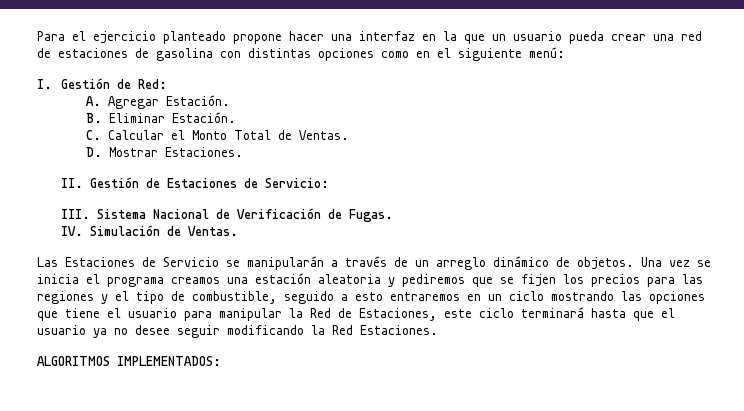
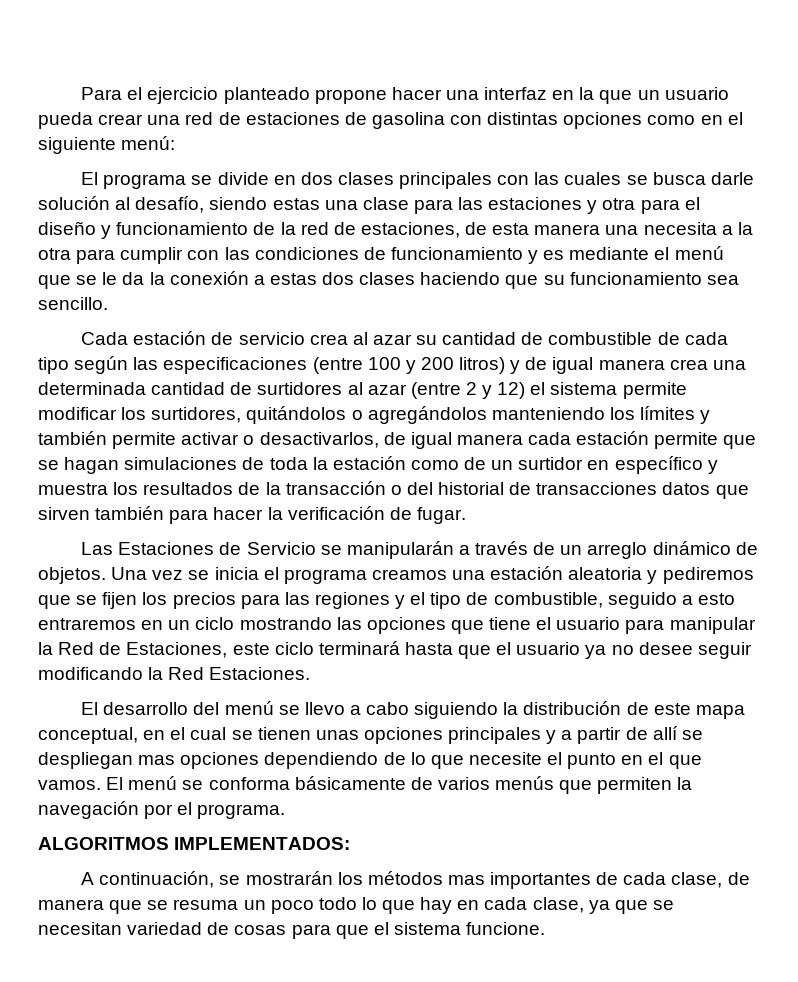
[37,78,168,89] [85,95,230,109] [85,112,236,123] [85,130,349,140] [85,147,243,157] [61,177,329,188] [61,208,393,222] [61,225,238,236] I. Gestión de Red: // A. Agregar Estación. // B. Eliminar Estación. // C. Calcular el Monto Total de Ventas. // D. Mostrar Estaciones. // II. Gestión de Estaciones de Servicio: // III. Sistema Nacional de Verificación de Fugas. // IV. Simulación de Ventas. -> [81,172,754,189] [38,196,700,214] [38,221,753,239] [38,246,724,264] [38,271,739,289] [38,297,108,310] [81,331,728,345] [38,356,746,374] [38,382,687,399] [38,406,711,424] [38,431,757,449] [38,456,718,474] [38,481,749,499] [38,506,466,524] El programa se divide en dos clases principales con las cuales se busca darle solución al desafío, siendo estas una clase para las estaciones y otra para el diseño y funcionamiento de la red de estaciones, de esta manera una necesita a la otra para cumplir con las condiciones de funcionamiento y es mediante el menú que se le da la conexión a estas dos clases haciendo que su funcionamiento sea sencillo. // Cada estación de servicio crea al azar su cantidad de combustible de cada tipo según las especificaciones (entre 100 y 200 litros) y de igual manera crea una determinada cantidad de surtidores al azar (entre 2 y 12) el sistema permite modificar los surtidores, quitándolos o agregándolos manteniendo los límites y también permite activar o desactivarlos, de igual manera cada estación permite que se hagan simulaciones de toda la estación como de un surtidor en específico y muestra los resultados de la transacción o del historial de transacciones datos que sirven también para hacer la verificación de fugar.
[37,356,221,366] ALGORITMOS IMPLEMENTADOS: -> [81,701,745,719] [38,726,703,744] [38,752,702,769] [38,776,693,794] [38,801,286,819] [38,837,351,850] [81,871,750,889] [38,897,674,914] [38,922,546,939] El desarrollo del menú se llevo a cabo siguiendo la distribución de este mapa conceptual, en el cual se tienen unas opciones principales y a partir de allí se despliegan mas opciones dependiendo de lo que necesite el punto en el que vamos. El menú se conforma básicamente de varios menús que permiten la navegación por el programa. // ALGORITMOS IMPLEMENTADOS: // A continuación, se mostrarán los métodos mas importantes de cada clase, de manera que se resuma un poco todo lo que hay en cada clase, ya que se necesitan variedad de cosas para que el sistema funcione.

